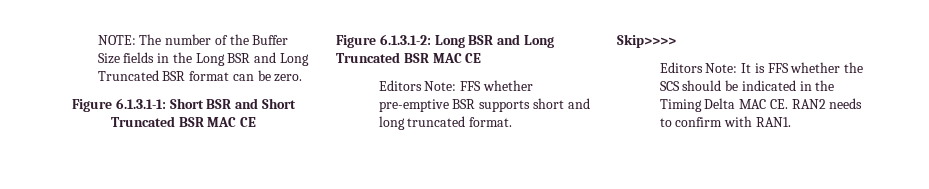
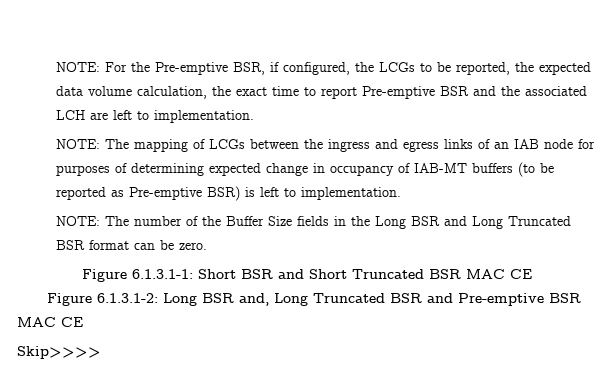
[97,35,136,45] NOTE: -> [55,62,591,75] [55,86,587,99] [55,110,254,123] [55,139,595,152] [55,162,554,177] [55,186,401,201] [55,216,100,226] NOTE: For the Pre-emptive BSR, if configured, the LCGs to be reported, the expected data volume calculation, the exact time to report Pre-emptive BSR and the associated LCH are left to implementation. // NOTE: The mapping of LCGs between the ingress and egress links of an IAB node for purposes of determining expected change in occupancy of IAB-MT buffers (to be reported as Pre-emptive BSR) is left to implementation. // NOTE:
[497,34,554,48] [336,52,482,63] [378,80,533,91] [378,98,590,112] [378,116,513,130] [617,34,676,48] [659,62,864,73] [659,80,835,91] [659,98,863,112] [659,116,791,127] and Long Truncated BSR MAC CE // Editors Note: FFS whether pre-emptive BSR supports short and long truncated format. // Skip>>>> // Editors Note: It is FFS whether the SCS should be indicated in the Timing Delta MAC CE. RAN2 needs to confirm with RAN1. -> [238,293,581,306] [17,317,83,327] [17,346,101,359] and, Long Truncated BSR and Pre-emptive BSR MAC CE // Skip>>>>

